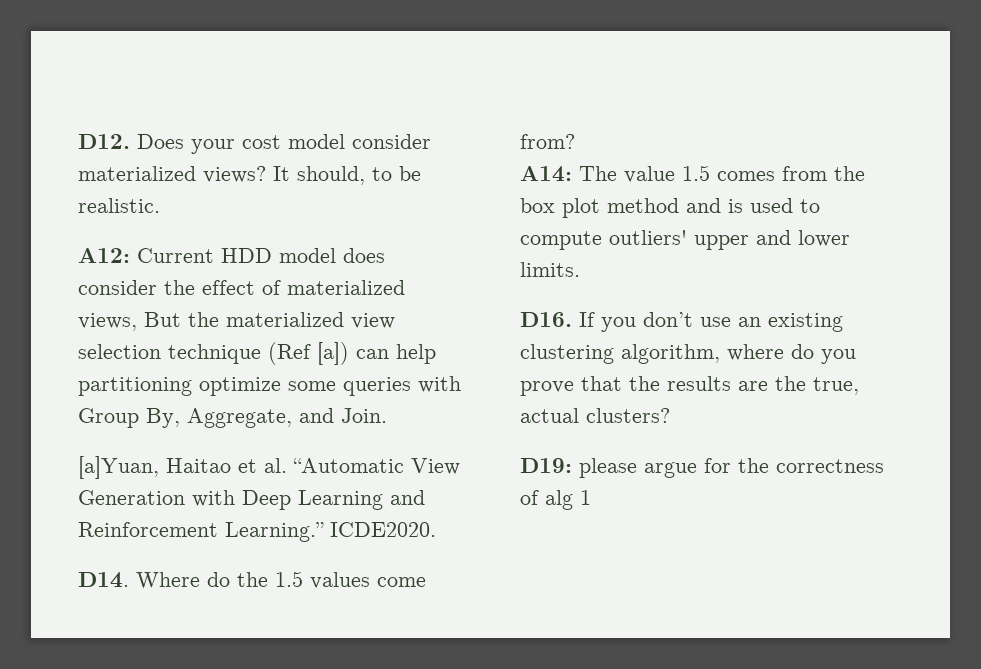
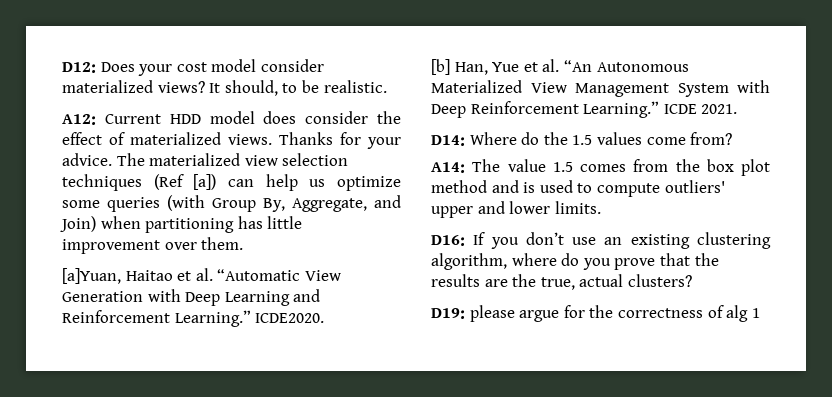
[78,134,130,149] D12. -> [62,62,96,73] D12:
[78,312,219,331] views, But the -> [228,132,401,149] [62,153,145,166] views. Thanks for your advice. The
[168,344,261,364] technique -> [62,174,142,191] techniques
[78,377,192,396] partitioning -> [309,179,326,187] us
[418,376,461,393] with -> [167,195,205,211] (with
[341,408,387,423] Join. -> [60,216,303,233] [62,237,244,254] Join) when partitioning has little improvement over them.
[78,572,129,588] D14. -> [431,59,689,75] [431,80,770,97] [431,101,738,118] [431,135,465,146] [b] Han, Yue et al. “An Autonomous Materialized View Management System with Deep Reinforcement Learning.” ICDE 2021. // D14:
[520,312,572,327] D16. -> [431,235,465,246] D16:

